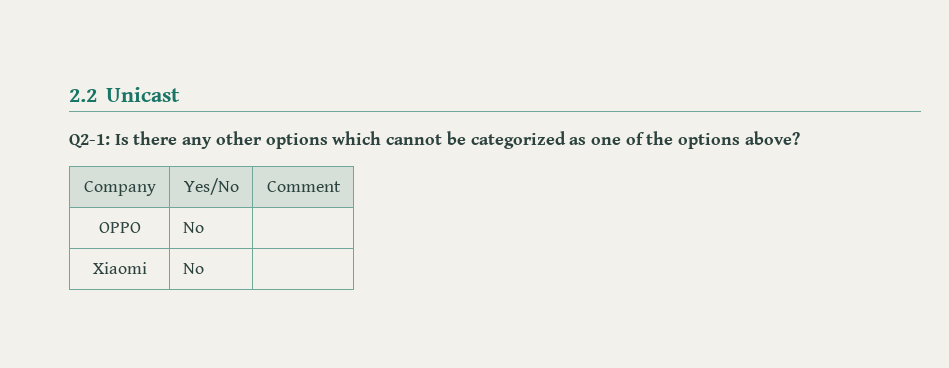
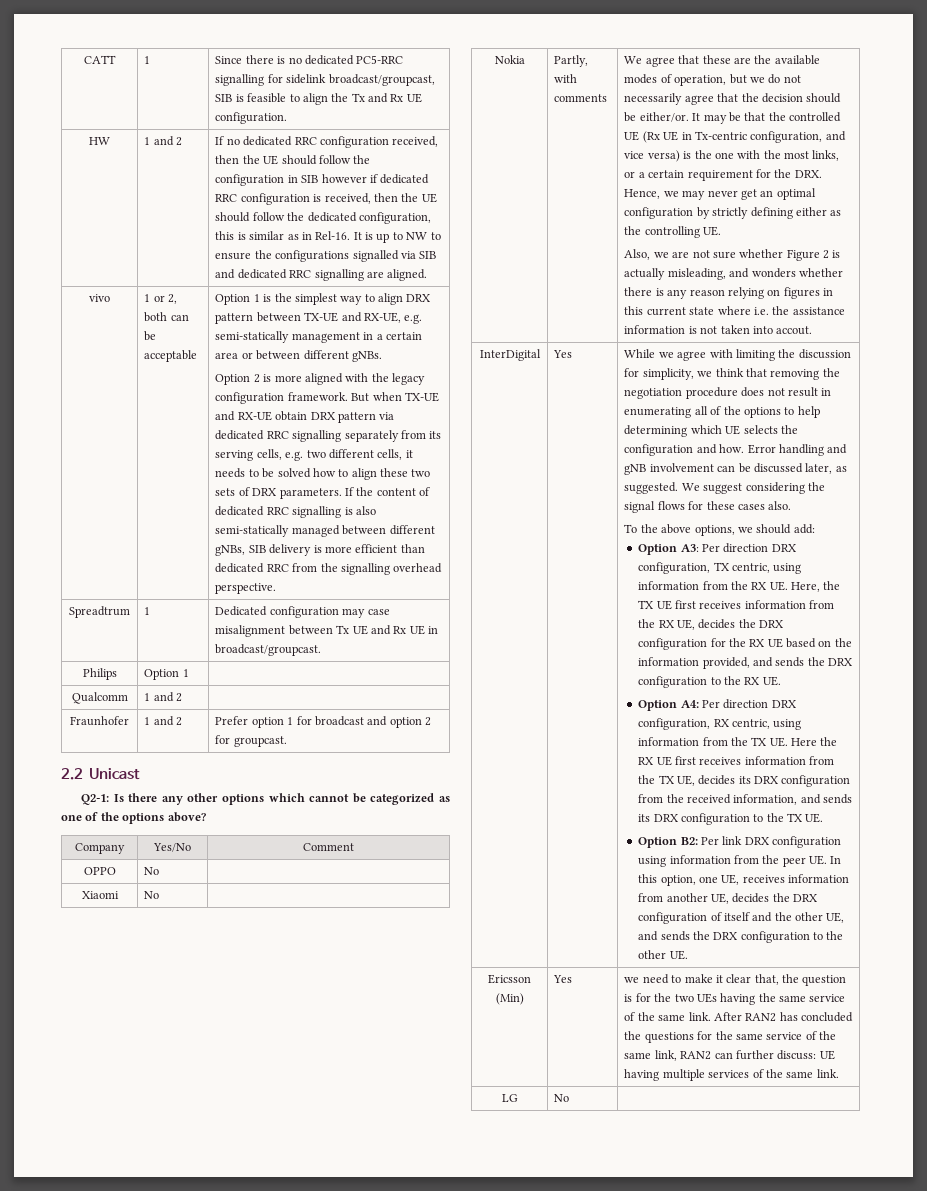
(69, 95) none -> [84,55,116,64] [144,56,151,64] [215,55,404,65] [215,74,435,86] [215,93,422,105] [215,112,288,124] [89,137,110,145] [144,136,183,146] [215,136,439,148] [215,155,371,165] [215,174,430,186] [215,193,437,205] [215,212,431,224] [215,231,441,243] [215,250,437,262] [215,269,428,281] [89,294,110,302] [144,294,178,304] [144,312,189,322] [144,331,157,341] [144,350,198,362] [215,293,432,305] [215,312,423,324] [215,331,422,343] [215,350,382,362] [215,373,426,385] [215,392,439,404] [215,411,395,423] [215,430,442,442] [215,449,413,461] [215,468,431,480] [215,487,431,499] [215,506,376,518] [215,525,435,537] [215,544,425,556] [215,563,443,575] [215,583,277,594] [69,606,130,618] [144,607,151,615] [215,606,390,618] [215,625,439,637] [215,644,322,656] [82,668,117,680] [144,669,189,680] [71,692,128,704] [144,692,183,702] [70,716,129,726] [144,716,183,726] [215,716,432,728] [215,735,287,747] CATT | 1 | Since there is no dedicated PC5-RRC signalling for sidelink broadcast/groupcast, SIB is feasible to align the Tx and Rx UE configuration. // HW | 1 and 2 | If no dedicated RRC configuration received, then the UE should follow the configuration in SIB however if dedicated RRC configuration is received, then the UE should follow the dedicated configuration, this is similar as in Rel-16. It is up to NW to ensure the configurations signalled via SIB and dedicated RRC signalling are aligned. // vivo | 1 or 2, both can be acceptable | Option 1 is the simplest way to align DRX pattern between TX-UE and RX-UE, e.g. semi-statically management in a certain area or between different gNBs. // Option 2 is more aligned with the legacy configuration framework. But when TX-UE and RX-UE obtain DRX pattern via dedicated RRC signalling separately from its serving cells, e.g. two different cells, it needs to be solved how to align these two sets of DRX parameters. If the content of dedicated RRC signalling is also semi-statically managed between different gNBs, SIB delivery is more efficient than dedicated RRC from the signalling overhead perspective. // Spreadtrum | 1 | Dedicated configuration may case misalignment between Tx UE and Rx UE in broadcast/groupcast. // Philips | Option 1 | // Qualcomm | 1 and 2 | // Fraunhofer | 1 and 2 | Prefer option 1 for broadcast and option 2 for groupcast. //
(204, 268) none -> [494,55,525,64] [554,55,589,67] [554,74,578,83] [554,94,608,102] [624,55,820,67] [624,74,801,86] [624,93,842,105] [624,112,842,124] [624,131,846,143] [624,150,840,162] [624,169,822,181] [624,188,816,200] [624,207,842,219] [624,226,722,238] [624,249,841,261] [624,268,843,280] [624,287,834,299] [624,306,845,316] [624,325,813,335] [479,349,541,361] [553,350,573,358] [624,349,851,361] [624,368,840,380] [624,387,832,399] [624,406,820,418] [624,425,798,437] [624,444,848,456] [624,463,847,475] [624,482,825,494] [624,501,792,513] [624,524,815,536] [638,543,797,555] [638,562,802,574] [638,581,841,592] [638,600,835,610] [638,619,785,630] [638,638,852,650] [638,657,854,669] [638,676,781,688] [638,699,797,711] [638,718,802,730] [638,737,838,747] [638,756,835,766] [638,775,851,787] [638,794,853,805] [638,813,824,825] [638,836,842,848] [638,855,842,867] [638,874,850,886] [638,893,819,904] [638,912,845,924] [638,931,844,943] [638,950,688,960] [488,974,531,984] [495,993,524,1005] [553,975,573,983] [624,974,847,986] [624,993,846,1005] [624,1012,854,1022] [624,1031,837,1043] [624,1050,835,1061] [624,1069,839,1081] [501,1094,518,1102] [554,1094,570,1102] // Nokia | Partly, with comments | We agree that these are the available modes of operation, but we do not necessarily agree that the decision should be either/or. It may be that the controlled UE (Rx UE in Tx-centric configuration, and vice versa) is the one with the most links, or a certain requirement for the DRX. Hence, we may never get an optimal configuration by strictly defining either as the controlling UE. // Also, we are not sure whether Figure 2 is actually misleading, and wonders whether there is any reason relying on figures in this current state where i.e. the assistance information is not taken into accout. // InterDigital | Yes | While we agree with limiting the discussion for simplicity, we think that removing the negotiation procedure does not result in enumerating all of the options to help determining which UE selects the configuration and how. Error handling and gNB involvement can be discussed later, as suggested. We suggest considering the signal flows for these cases also. // To the above options, we should add: // Option A3: Per direction DRX configuration, TX centric, using information from the RX UE. Here, the TX UE first receives information from the RX UE, decides the DRX configuration for the RX UE based on the information provided, and sends the DRX configuration to the RX UE. // Option A4: Per direction DRX configuration, RX centric, using information from the TX UE. Here the RX UE first receives information from the TX UE, decides its DRX configuration from the received information, and sends its DRX configuration to the TX UE. // Option B2: Per link DRX configuration using information from the peer UE. In this option, one UE, receives information from another UE, decides the DRX configuration of itself and the other UE, and sends the DRX configuration to the other UE. // Ericsson (Min) | Yes | we need to make it clear that, the question is for the two UEs having the same service of the same link. After RAN2 has concluded the questions for the same service of the same link, RAN2 can further discuss: UE having multiple services of the same link. // LG | No |

